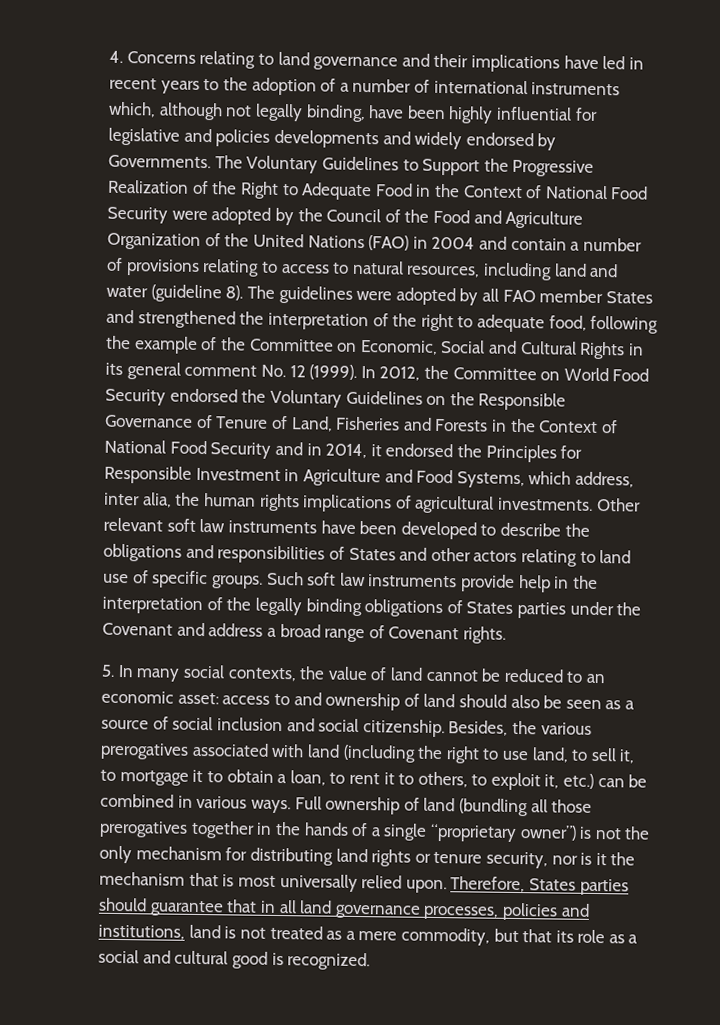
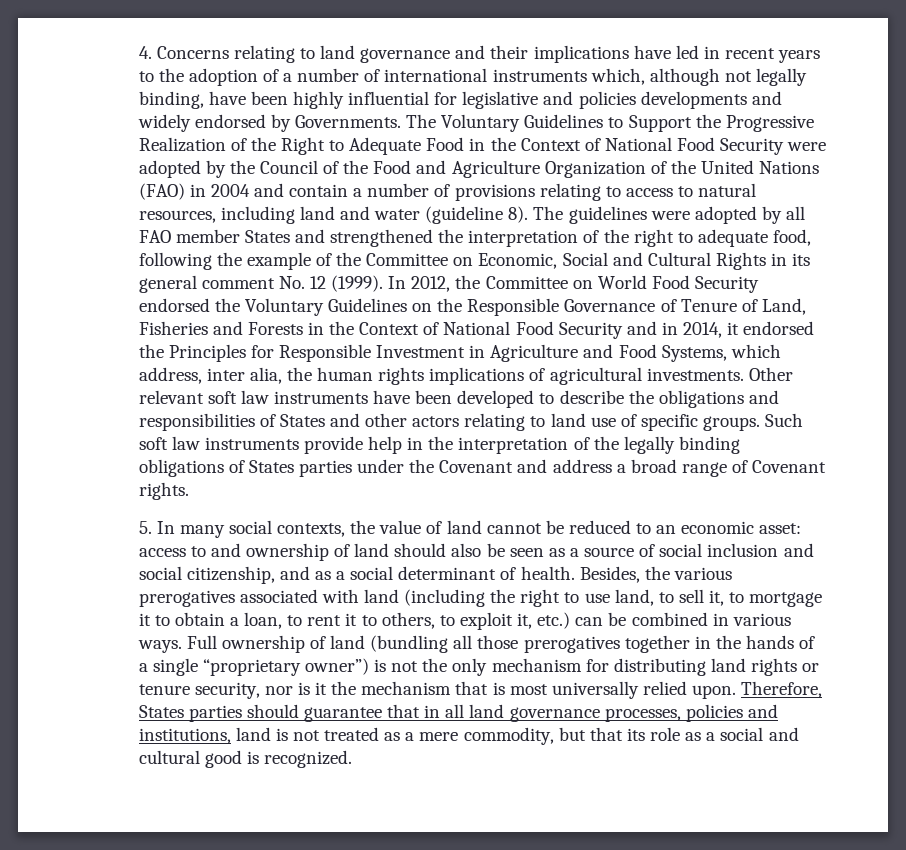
[362,719,445,738] citizenship. -> [186,566,575,584] citizenship, and as a social determinant of health.

